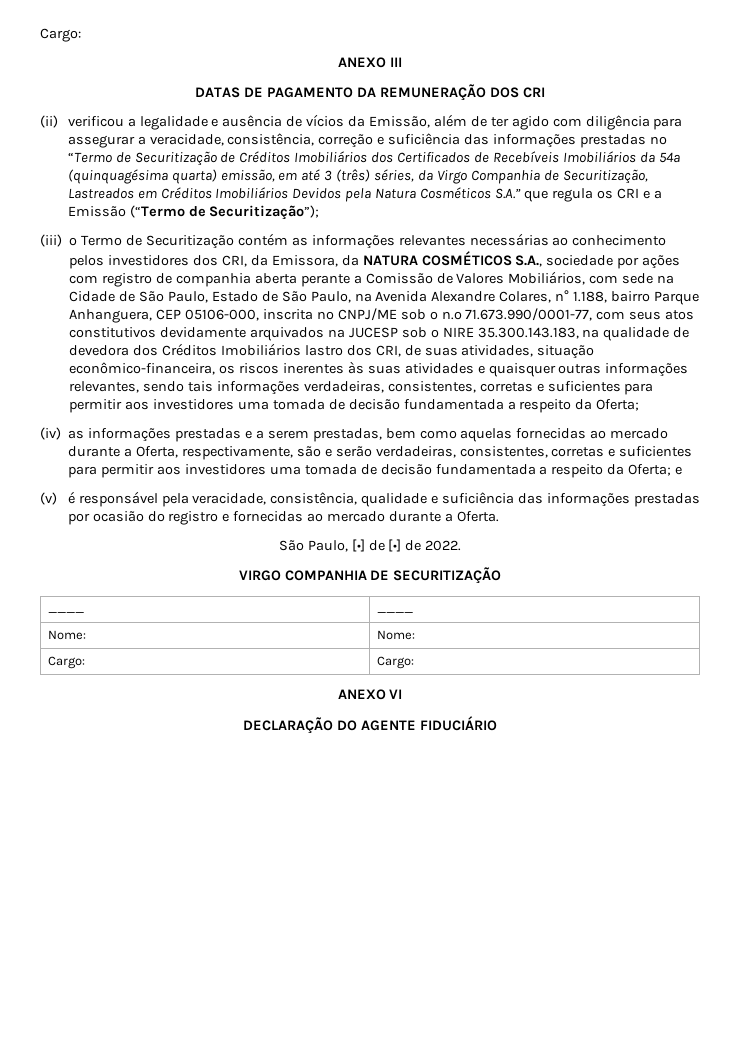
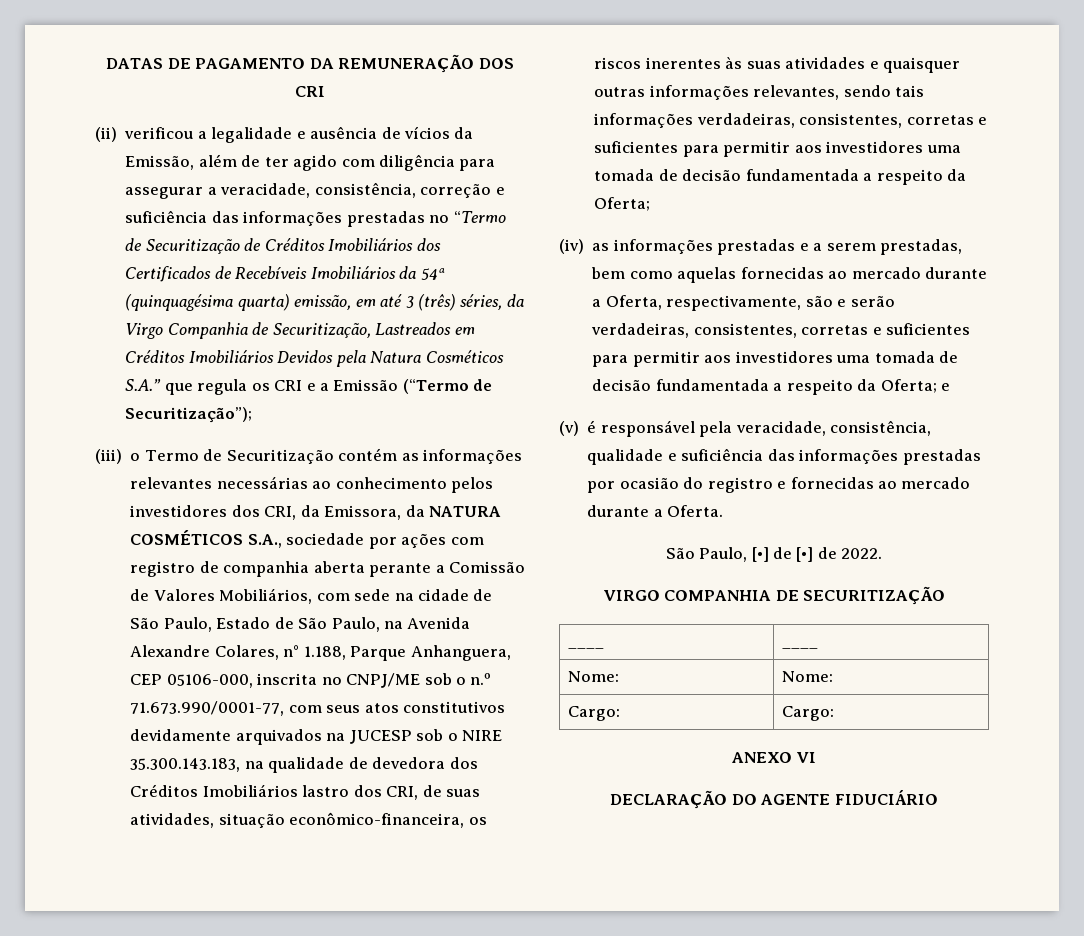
[40,28,81,42] [338,57,402,68] Cargo: // ANEXO III // -> (106, 63) none
[69,291,116,302] Cidade -> [417,589,469,601] cidade
[611,291,651,302] bairro -> (346, 653) none

